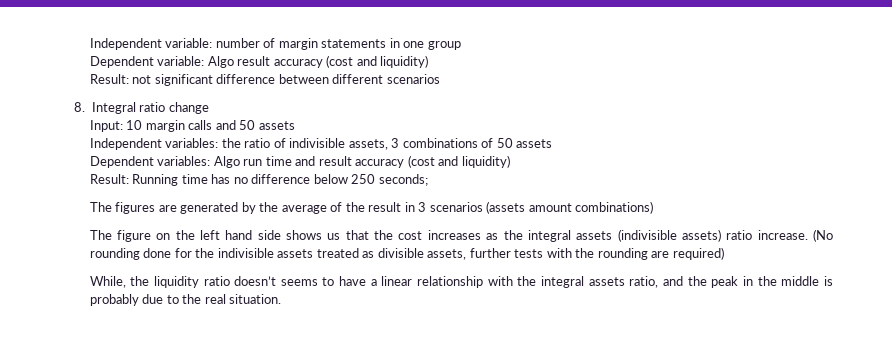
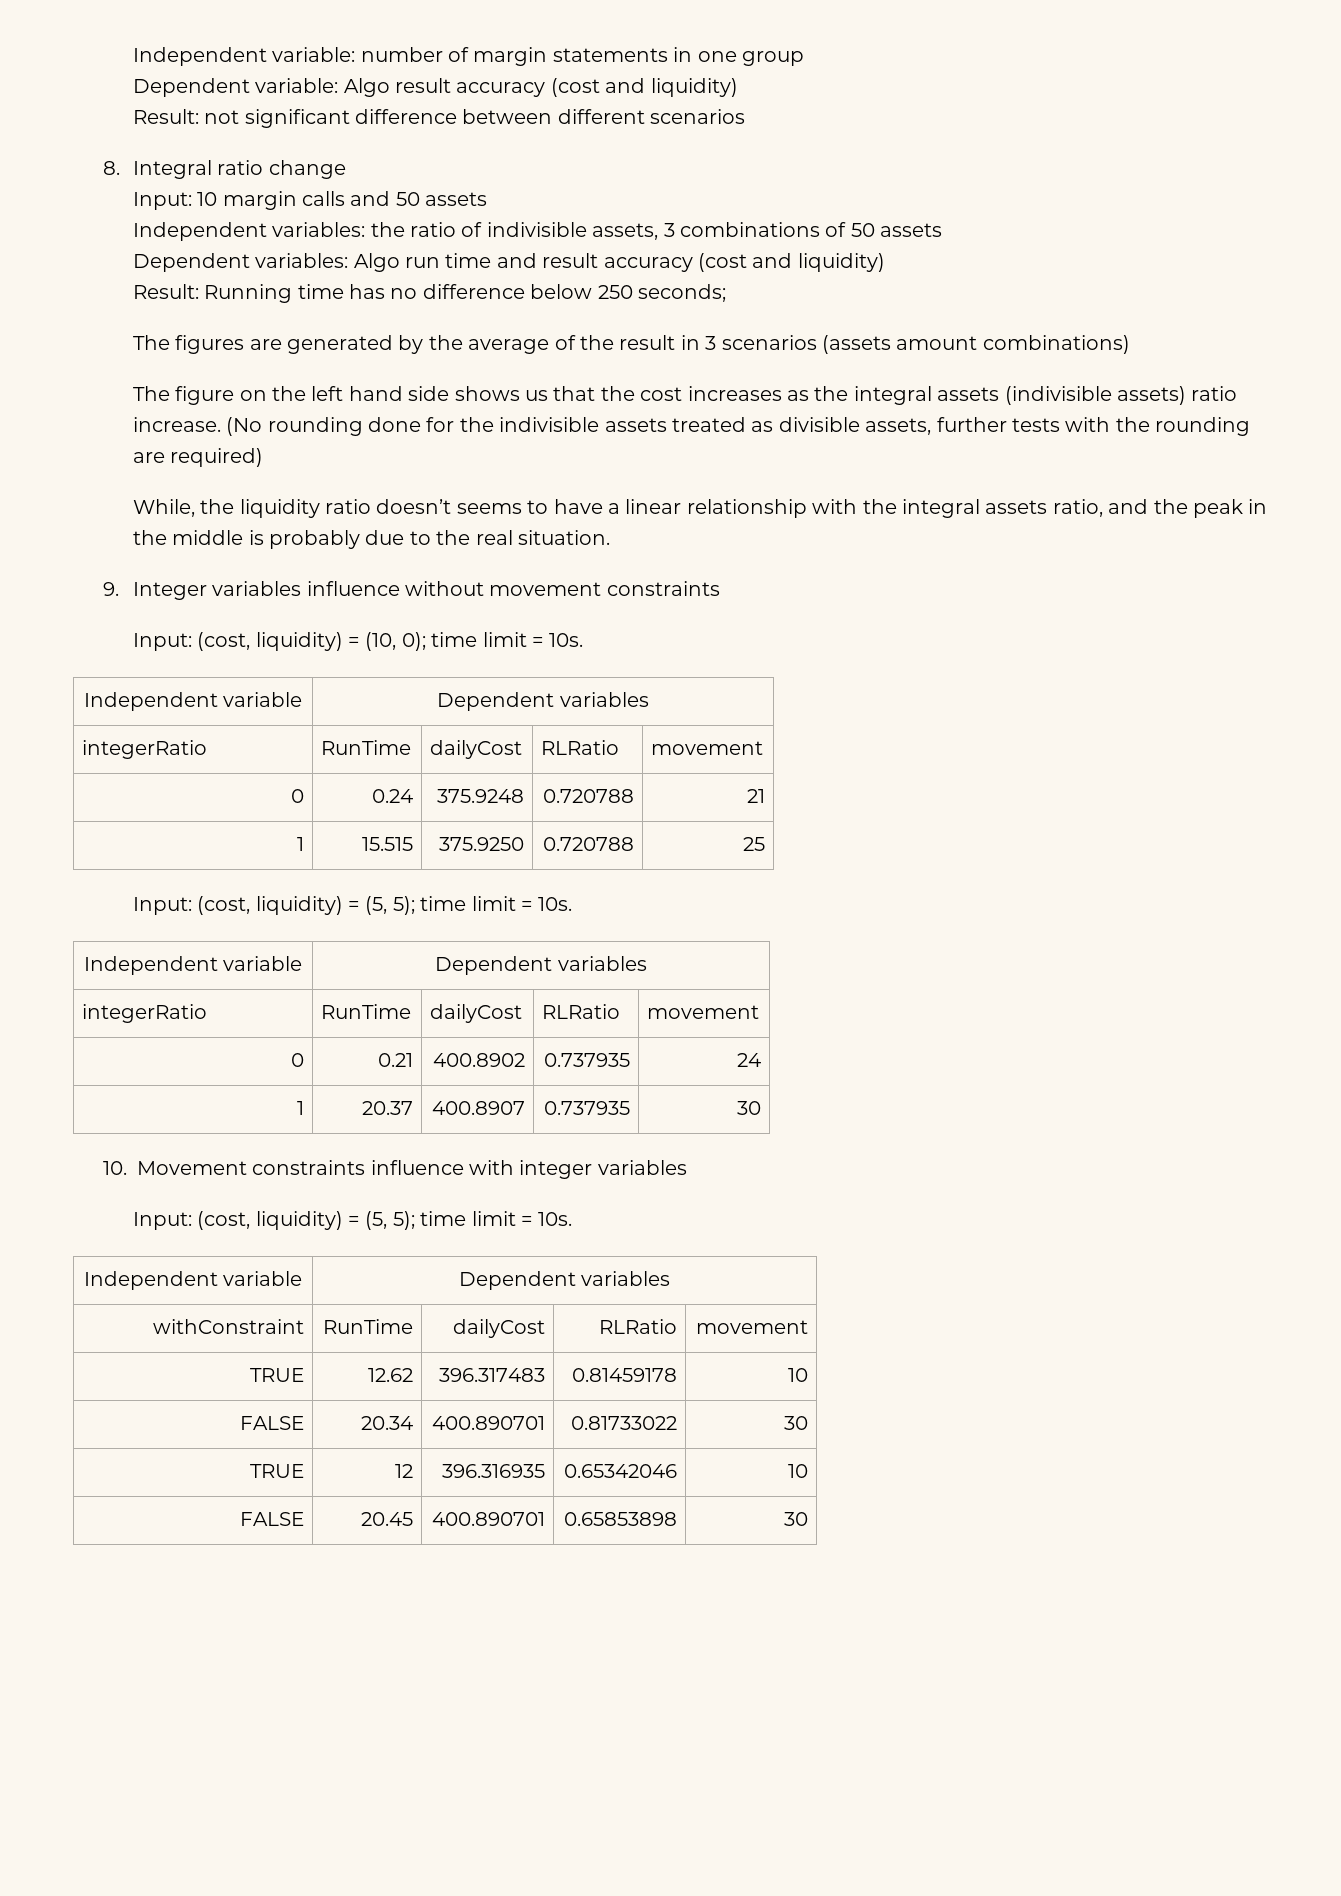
(282, 299) none -> [102,581,720,600] [132,632,584,651] [83,692,303,711] [437,692,649,711] [82,740,208,759] [321,740,412,755] [430,740,523,759] [541,740,620,755] [651,741,764,755] [290,789,304,803] [371,789,413,803] [436,789,524,803] [542,789,634,803] [746,789,765,803] [296,837,304,851] [361,837,413,851] [438,837,524,851] [542,837,634,851] [742,837,765,851] [132,896,573,915] [83,956,303,975] [435,956,647,975] [82,1004,208,1023] [321,1004,412,1019] [430,1004,523,1023] [542,1004,621,1019] [647,1005,760,1019] [290,1053,304,1067] [377,1053,413,1067] [432,1053,525,1067] [543,1053,630,1067] [736,1053,761,1067] [296,1101,304,1115] [361,1101,413,1115] [431,1101,525,1115] [543,1101,630,1115] [736,1101,761,1115] [102,1160,687,1179] [132,1211,573,1230] [83,1271,303,1290] [458,1271,671,1290] [152,1319,304,1334] [322,1319,413,1334] [452,1319,545,1338] [598,1319,677,1334] [695,1320,808,1334] [249,1368,304,1382] [367,1368,413,1382] [438,1368,545,1382] [571,1368,677,1382] [787,1368,808,1382] [239,1416,304,1430] [360,1416,413,1430] [431,1416,545,1430] [570,1416,677,1430] [783,1416,808,1430] [249,1464,304,1478] [394,1464,413,1478] [441,1464,545,1478] [563,1464,677,1478] [787,1464,808,1478] [239,1512,304,1526] [360,1512,413,1526] [431,1512,545,1526] [563,1512,677,1526] [783,1512,808,1526] // 9. Integer variables influence without movement constraints // Input: (cost, liquidity) = (10, 0); time limit = 10s. // Independent variable | Dependent variables // integerRatio | RunTime | dailyCost | RLRatio | movement // 0 | 0.24 | 375.9248 | 0.720788 | 21 // 1 | 15.515 | 375.9250 | 0.720788 | 25 // Input: (cost, liquidity) = (5, 5); time limit = 10s. // Independent variable | Dependent variables // integerRatio | RunTime | dailyCost | RLRatio | movement // 0 | 0.21 | 400.8902 | 0.737935 | 24 // 1 | 20.37 | 400.8907 | 0.737935 | 30 // 10. Movement constraints influence with integer variables // Input: (cost, liquidity) = (5, 5); time limit = 10s. // Independent variable | Dependent variables // withConstraint | RunTime | dailyCost | RLRatio | movement // TRUE | 12.62 | 396.317483 | 0.81459178 | 10 // FALSE | 20.34 | 400.890701 | 0.81733022 | 30 // TRUE | 12 | 396.316935 | 0.65342046 | 10 // FALSE | 20.45 | 400.890701 | 0.65853898 | 30

